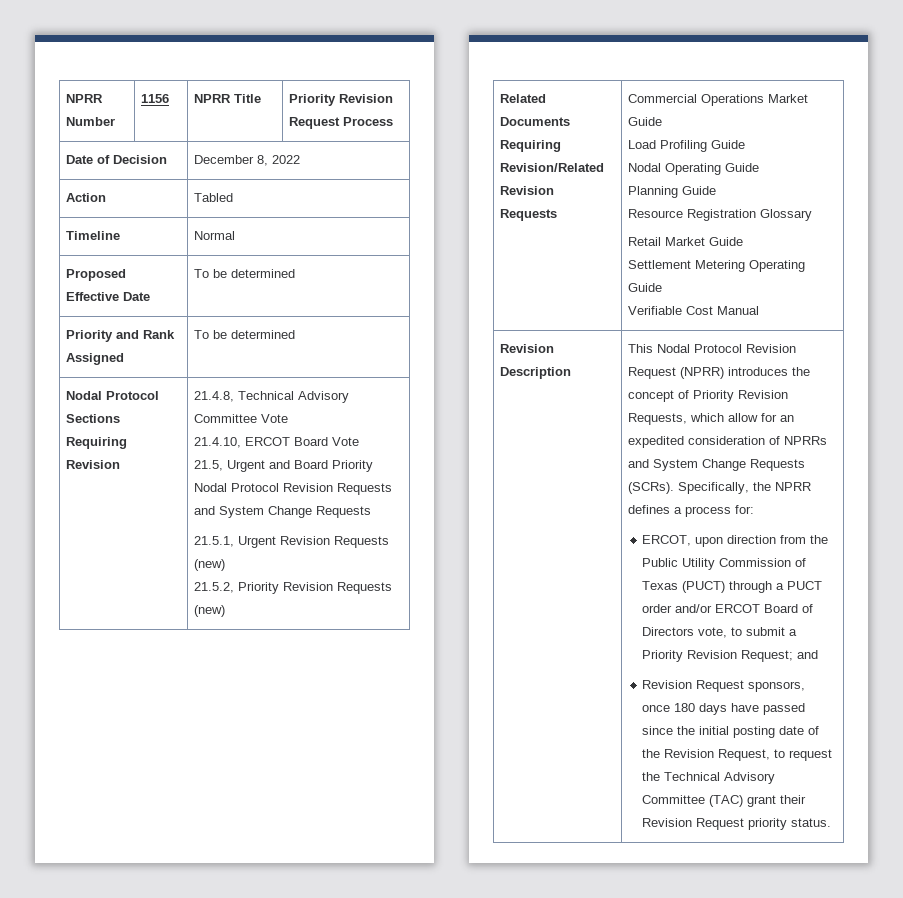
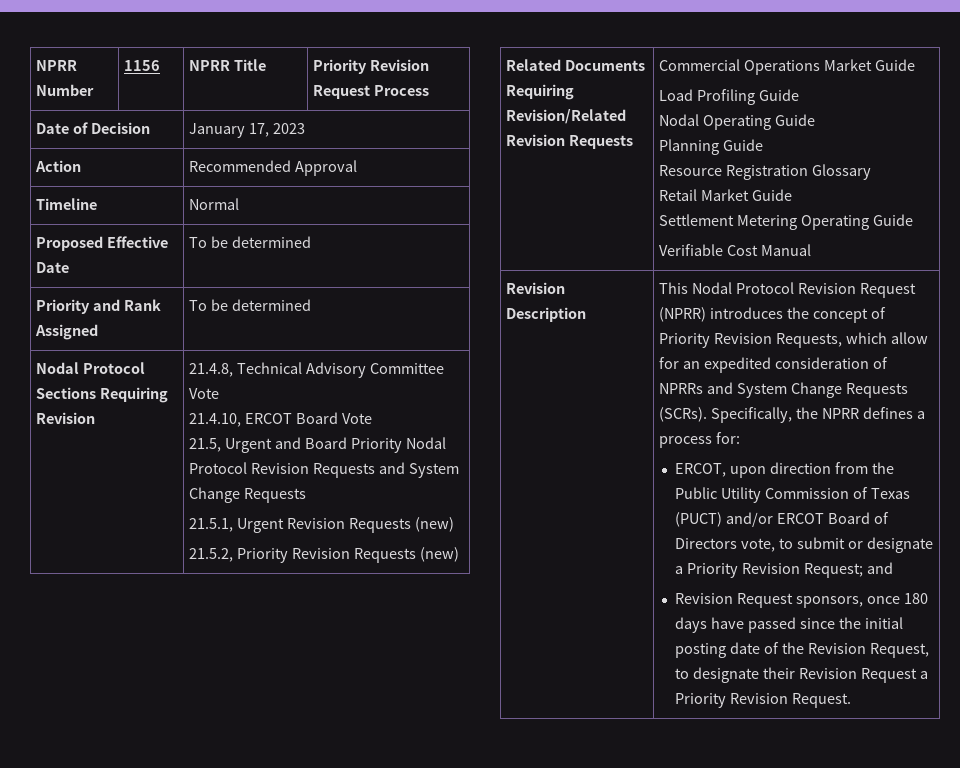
[194,155,301,166] December 8, 2022 -> [189,123,305,138] January 17, 2023
[194,193,234,202] Tabled -> [189,160,357,176] Recommended Approval
[729,581,823,593] [642,604,673,613] through a PUCT order -> (722, 519) none
(786, 631) none -> [847,537,933,553] or designate
[789,749,833,761] [642,772,776,784] [642,795,807,807] [642,818,832,830] request the Technical Advisory Committee (TAC) grant their Revision Request priority status. -> [692,667,928,683] [674,693,851,708] designate their Revision Request a Priority Revision Request.

